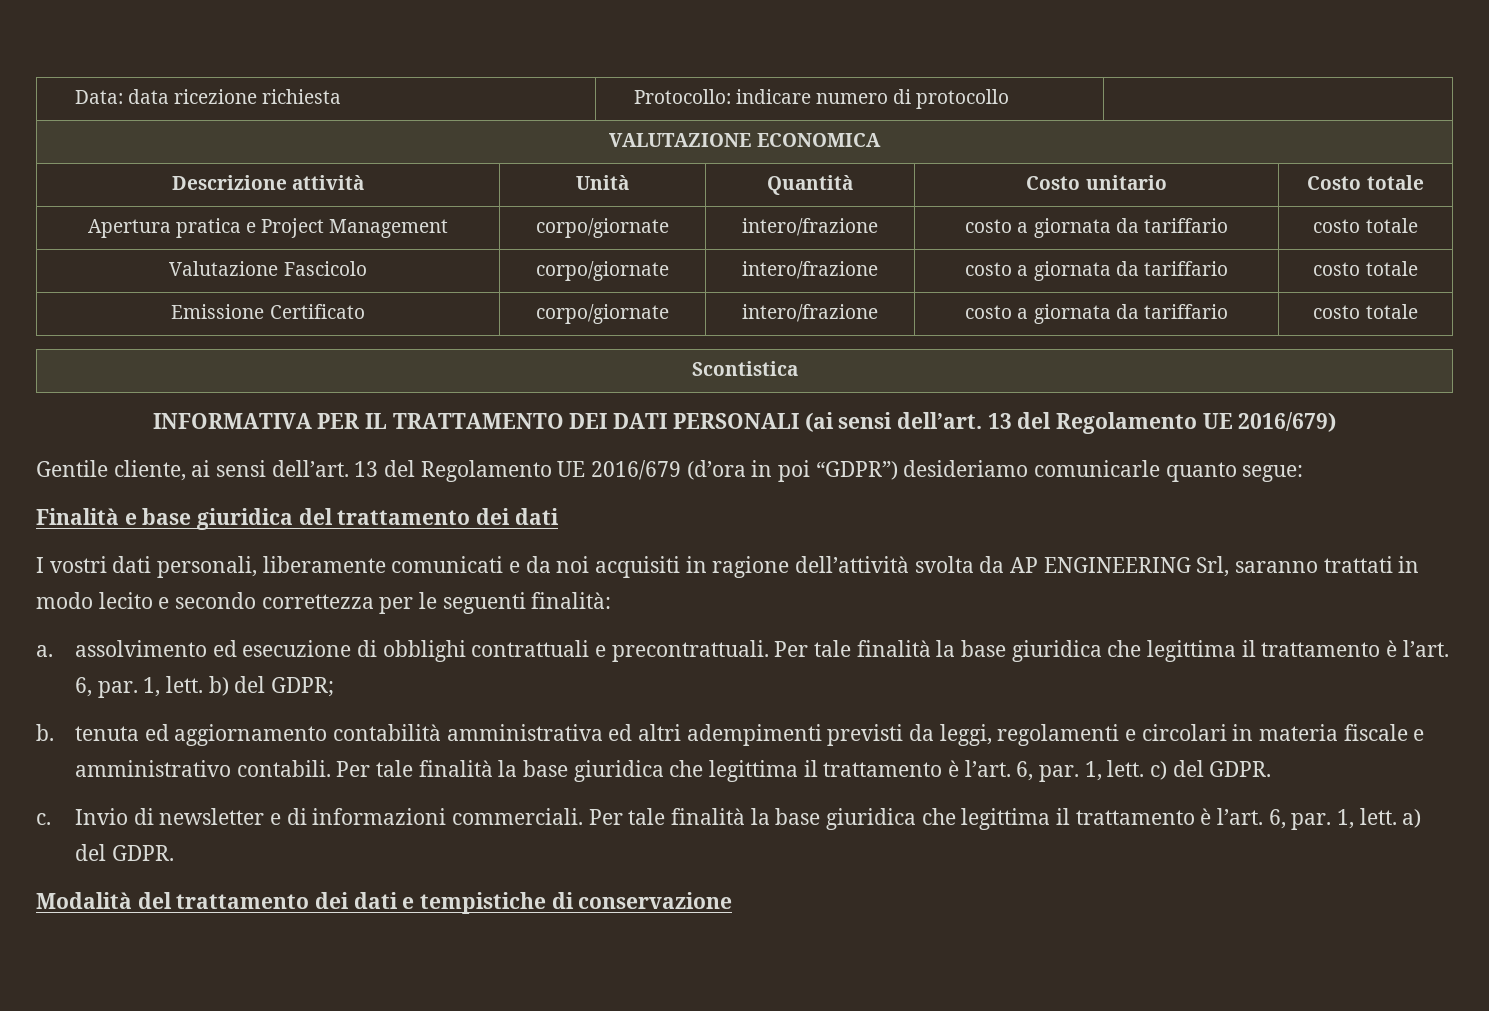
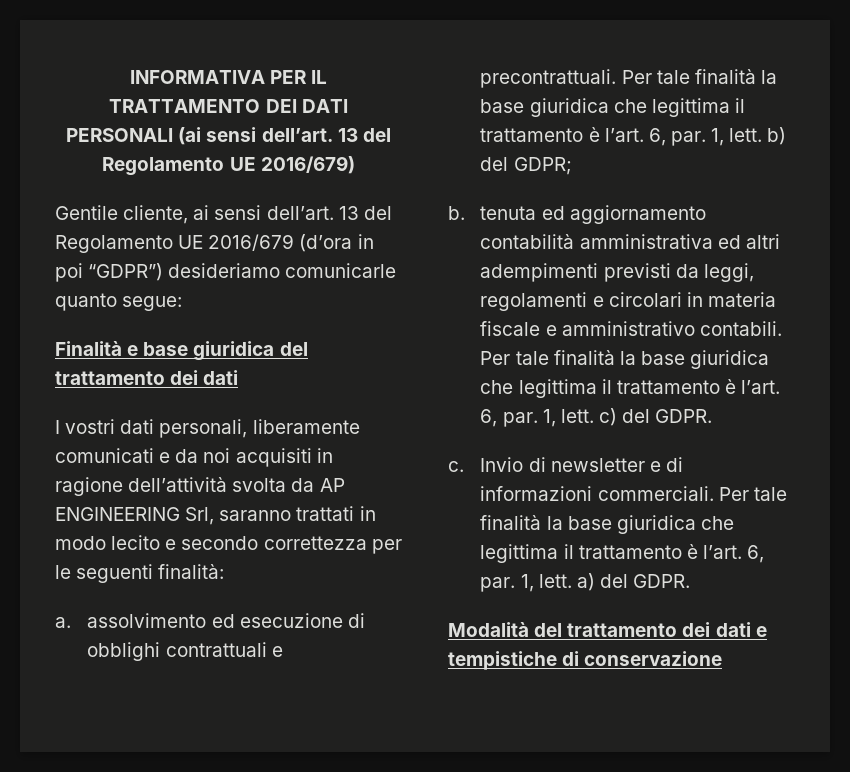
[74,89,342,104] [633,89,1010,109] [609,133,881,147] [171,175,365,190] [576,175,629,190] [767,175,853,195] [1026,175,1167,190] [1307,175,1424,190] [87,218,449,238] [536,218,669,238] [742,218,878,236] [965,218,1228,238] [1313,218,1418,233] [169,261,367,276] [536,261,669,281] [742,261,878,279] [965,261,1228,281] [1313,261,1418,276] [171,304,365,319] [536,304,669,324] [742,304,878,322] [965,304,1228,324] [1313,304,1418,319] [691,361,798,376] Data: data ricezione richiesta | Protocollo: indicare numero di protocollo | // VALUTAZIONE ECONOMICA // Descrizione attività | Unità | Quantità | Costo unitario | Costo totale // Apertura pratica e Project Management | corpo/giornate | intero/frazione | costo a giornata da tariffario | costo totale // Valutazione Fascicolo | corpo/giornate | intero/frazione | costo a giornata da tariffario | costo totale // Emissione Certificato | corpo/giornate | intero/frazione | costo a giornata da tariffario | costo totale // Scontistica // -> (129, 77) none

